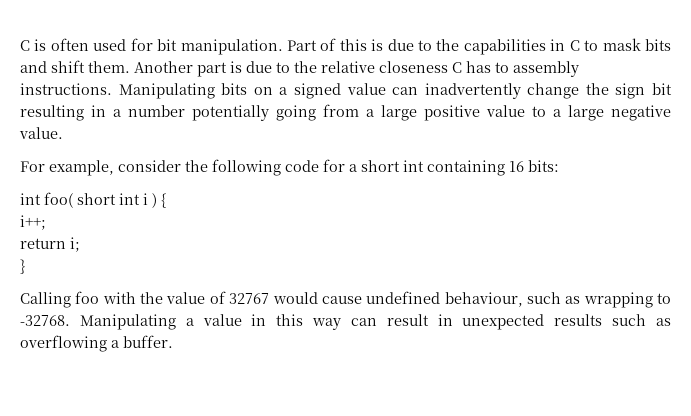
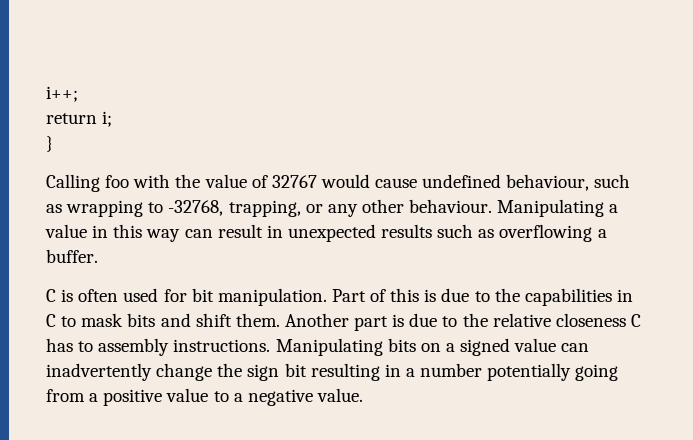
(20, 45) none -> [46,86,78,102] [46,111,113,127] [46,136,53,152] [46,174,631,192] [46,199,619,217] [45,224,607,242] [46,249,98,263] i++; // return i; // } // Calling foo with the value of 32767 would cause undefined behaviour, such as wrapping to -32768, trapping, or any other behaviour. Manipulating a value in this way can result in unexpected results such as overflowing a buffer. //
[381,105,417,121] large -> (99, 397) none
[568,105,604,121] large -> (243, 397) none
[20,159,559,176] [20,192,166,208] [20,215,46,230] [20,237,80,252] [20,259,25,274] [20,291,671,308] [20,314,671,330] [20,335,173,352] // For example, consider the following code for a short int containing 16 bits: // int foo( short int i ) { // i++; // return i; // } // Calling foo with the value of 32767 would cause undefined behaviour, such as wrapping to -32768. Manipulating a value in this way can result in unexpected results such as overflowing a buffer. -> (363, 395) none

